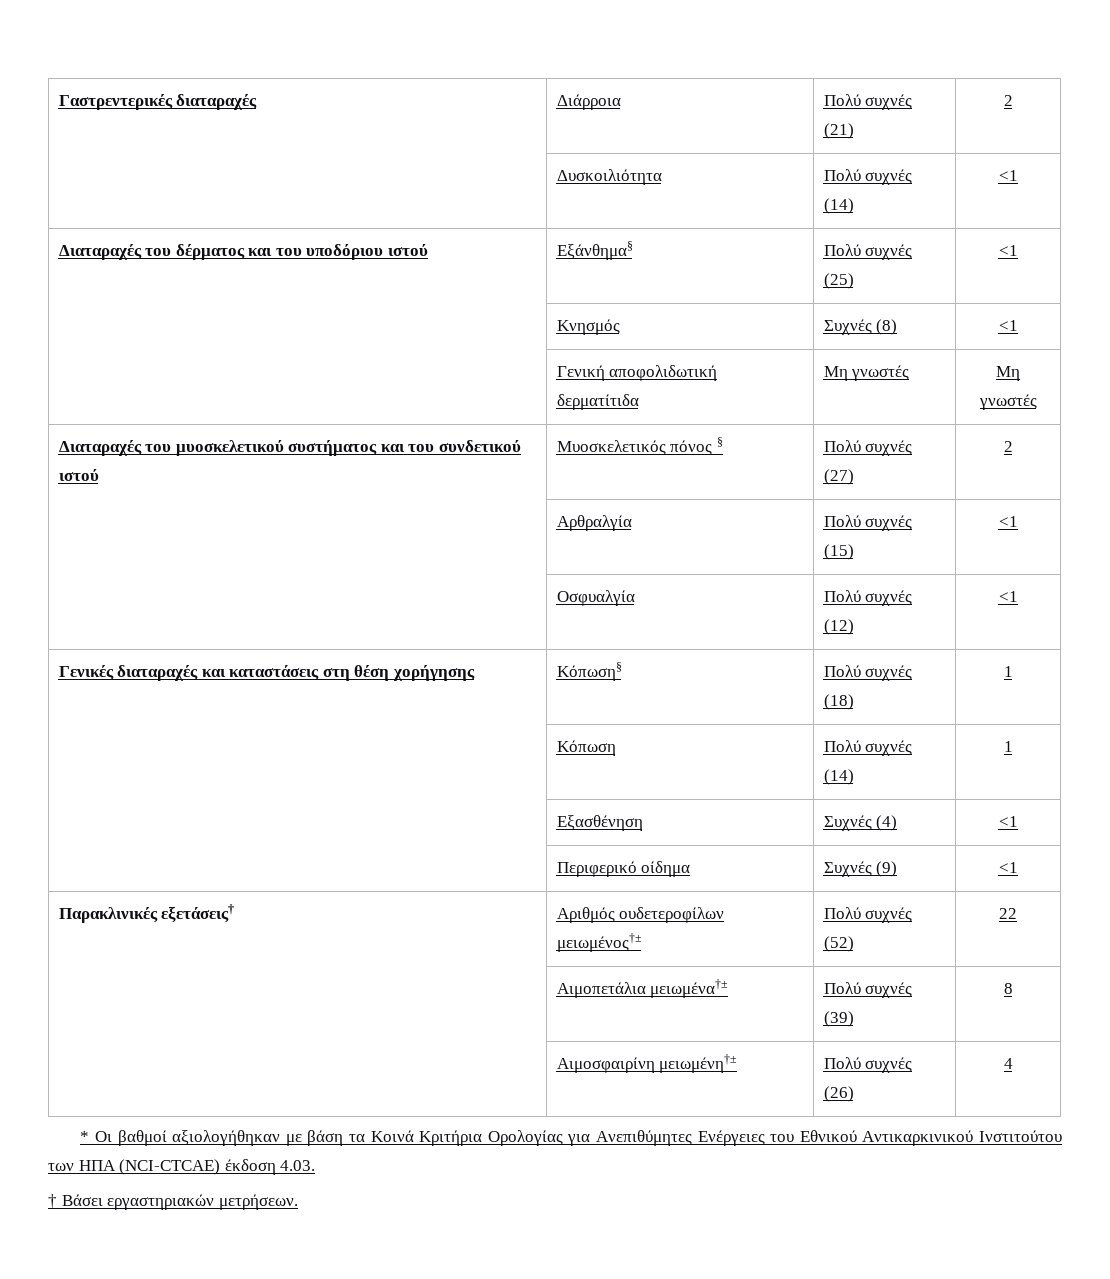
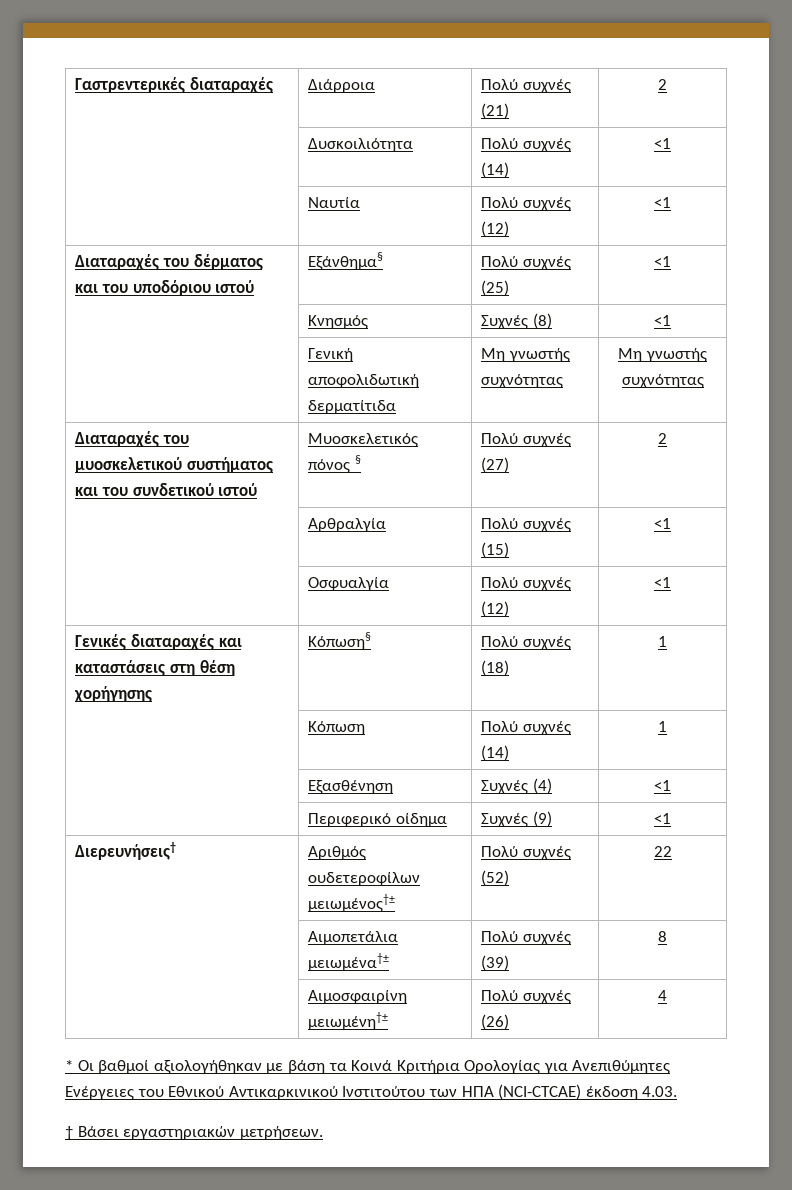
(1018, 175) none -> [308,197,361,208] [481,197,571,211] [481,221,510,237] [654,197,671,208] // | Ναυτία | Πολύ συχνές (12) | <1
[851,365,910,381] [996,366,1020,381] [978,394,1037,410] γνωστές | Μη γνωστές -> [508,348,570,362] [481,374,564,388] [618,348,707,362] [621,374,704,388] γνωστής συχνότητας | Μη γνωστής συχνότητας
[58,904,235,923] Παρακλινικές εξετάσεις† -> [75,842,177,860] Διερευνήσεις†

